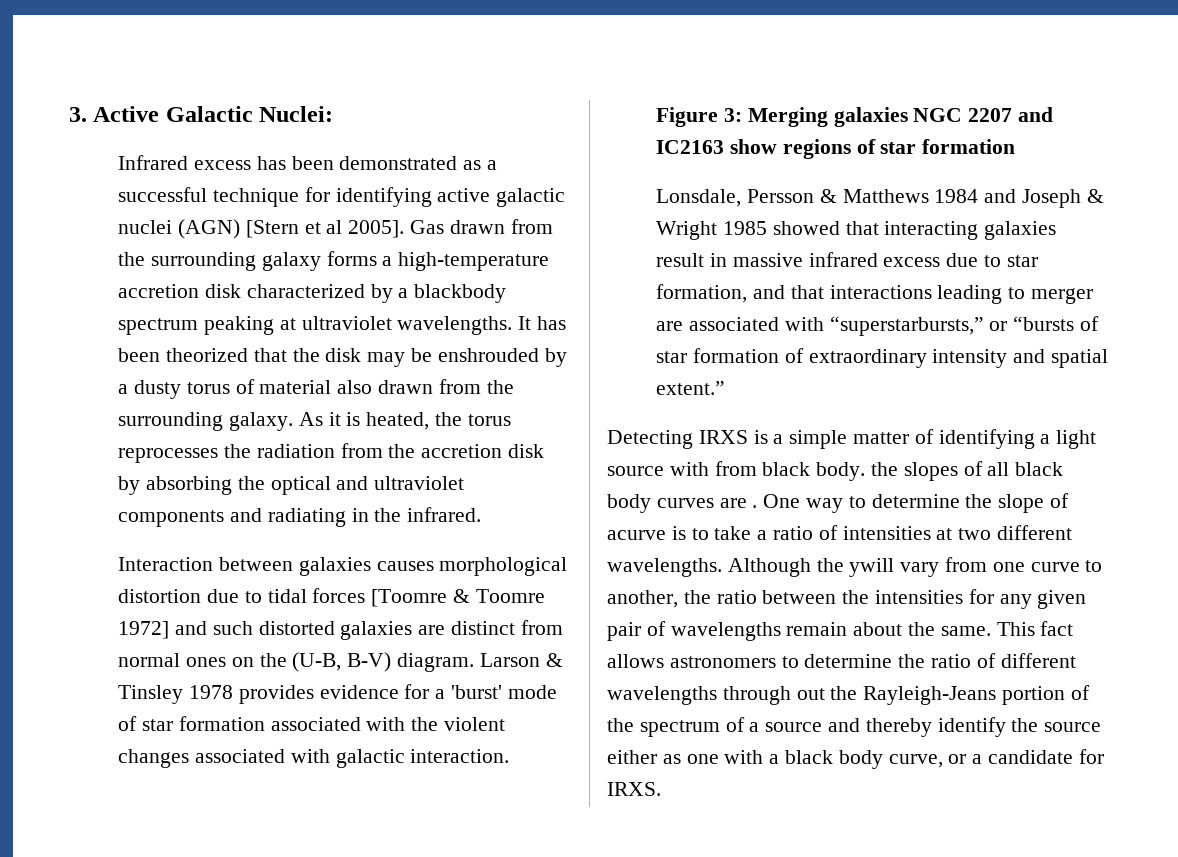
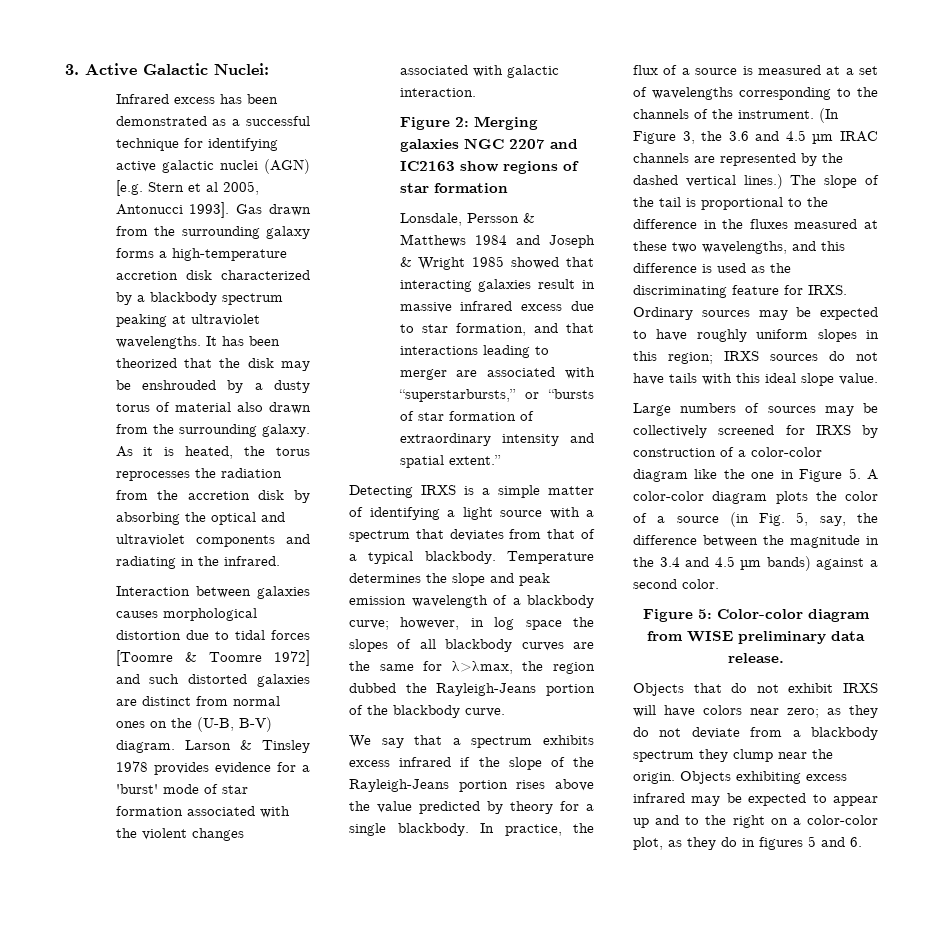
[245,220,405,238] [Stern et al 2005]. -> [115,180,259,196] [115,202,230,218] [e.g. Stern et al 2005, Antonucci 1993].
[724,108,743,122] 3: -> [454,117,469,127] 2:
[714,461,1064,481] [607,493,1070,513] [607,525,1073,540] [607,557,1103,577] [607,589,1087,609] [607,621,1074,641] [607,653,1076,668] [607,686,825,705] from black body. the slopes of all black body curves are . One way to determine the slope of acurve is to take a ratio of intensities at two different wavelengths. Although the ywill vary from one curve to another, the ratio between the intensities for any given pair of wavelengths remain about the same. This fact allows astronomers to determine the ratio of different wavelengths through out -> [586,510,594,517] [349,529,595,542] [349,551,594,564] [349,573,550,586] [349,595,594,608] [349,617,594,630] [349,639,594,652] [349,661,595,674] [349,683,396,693] a spectrum that deviates from that of a typical blackbody. Temperature determines the slope and peak emission wavelength of a blackbody curve; however, in log space the slopes of all blackbody curves are the same for λ>λmax, the region dubbed
[639,717,1102,737] [607,749,1104,769] [607,782,661,796] spectrum of a source and thereby identify the source either as one with a black body curve, or a candidate for IRXS. -> [393,705,505,718] [349,735,594,748] [349,757,594,770] [349,779,594,792] [349,801,594,814] [349,823,594,836] [633,65,878,75] [633,87,878,100] [633,108,839,123] [633,130,878,144] [633,153,843,166] [633,174,879,189] [633,197,828,210] [633,219,878,229] [633,241,845,254] [633,263,791,273] [633,285,847,298] [633,307,878,320] [633,329,879,342] [633,351,878,364] [633,373,878,386] [633,403,878,416] [633,425,878,438] [633,447,822,457] [633,468,878,482] [633,491,878,504] [633,512,878,527] [633,535,879,548] [633,556,878,571] [633,579,719,589] [642,609,870,622] [647,631,865,644] [727,653,784,663] [633,683,878,696] [633,705,878,718] [633,727,878,740] [633,749,833,762] [633,771,847,784] [633,793,878,806] [633,815,878,828] [633,836,862,850] blackbody curve. // We say that a spectrum exhibits excess infrared if the slope of the Rayleigh-Jeans portion rises above the value predicted by theory for a single blackbody. In practice, the flux of a source is measured at a set of wavelengths corresponding to the channels of the instrument. (In Figure 3, the 3.6 and 4.5 µm IRAC channels are represented by the dashed vertical lines.) The slope of the tail is proportional to the difference in the fluxes measured at these two wavelengths, and this difference is used as the discriminating feature for IRXS. Ordinary sources may be expected to have roughly uniform slopes in this region; IRXS sources do not have tails with this ideal slope value. // Large numbers of sources may be collectively screened for IRXS by construction of a color-color diagram like the one in Figure 5. A color-color diagram plots the color of a source (in Fig. 5, say, the difference between the magnitude in the 3.4 and 4.5 µm bands) against a second color. // Figure 5: Color-color diagram from WISE preliminary data release. // Objects that do not exhibit IRXS will have colors near zero; as they do not deviate from a blackbody spectrum they clump near the origin. Objects exhibiting excess infrared may be expected to appear up and to the right on a color-color plot, as they do in figures 5 and 6.

